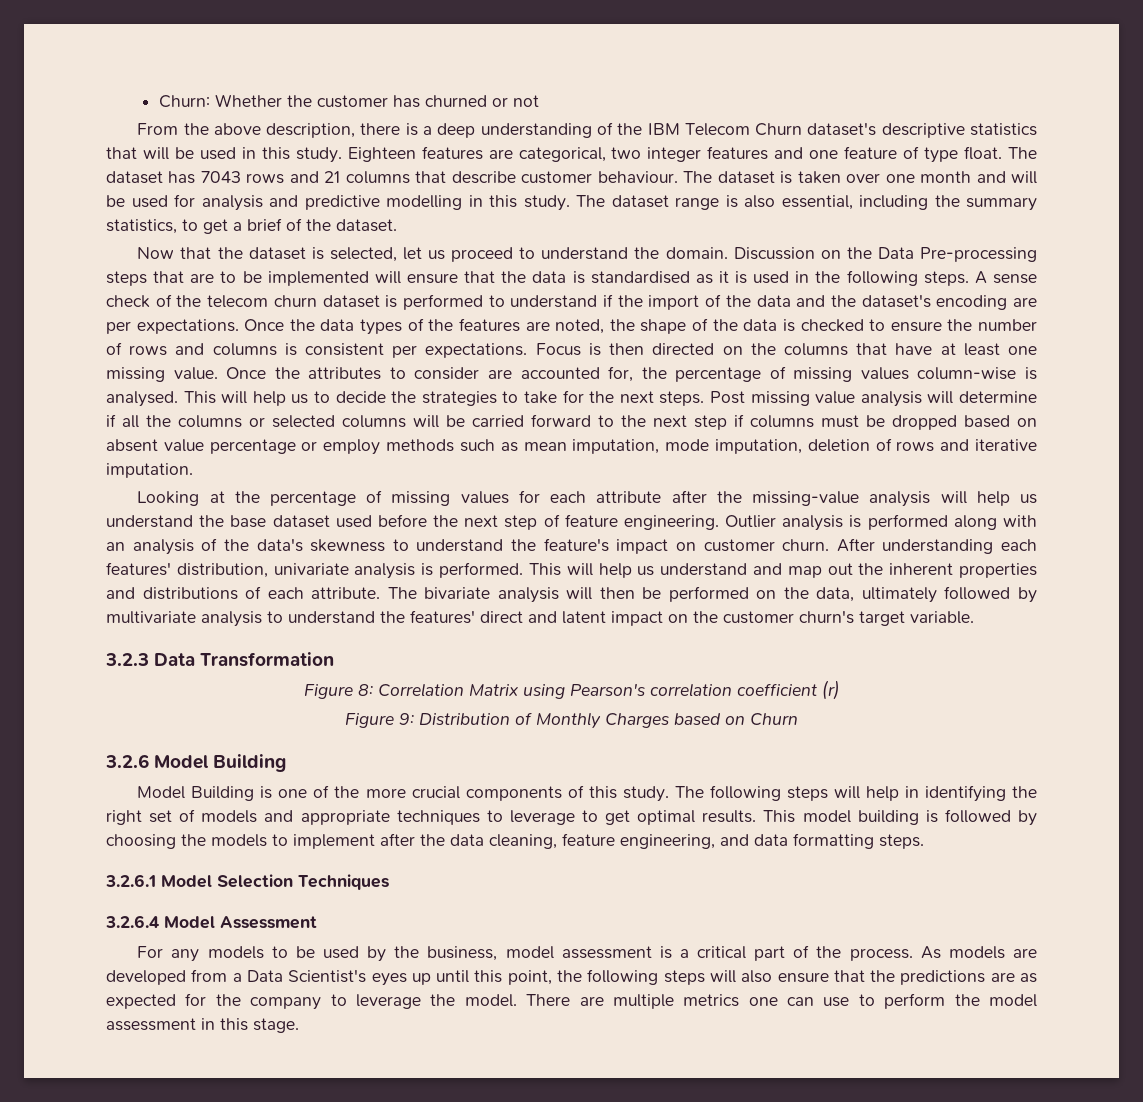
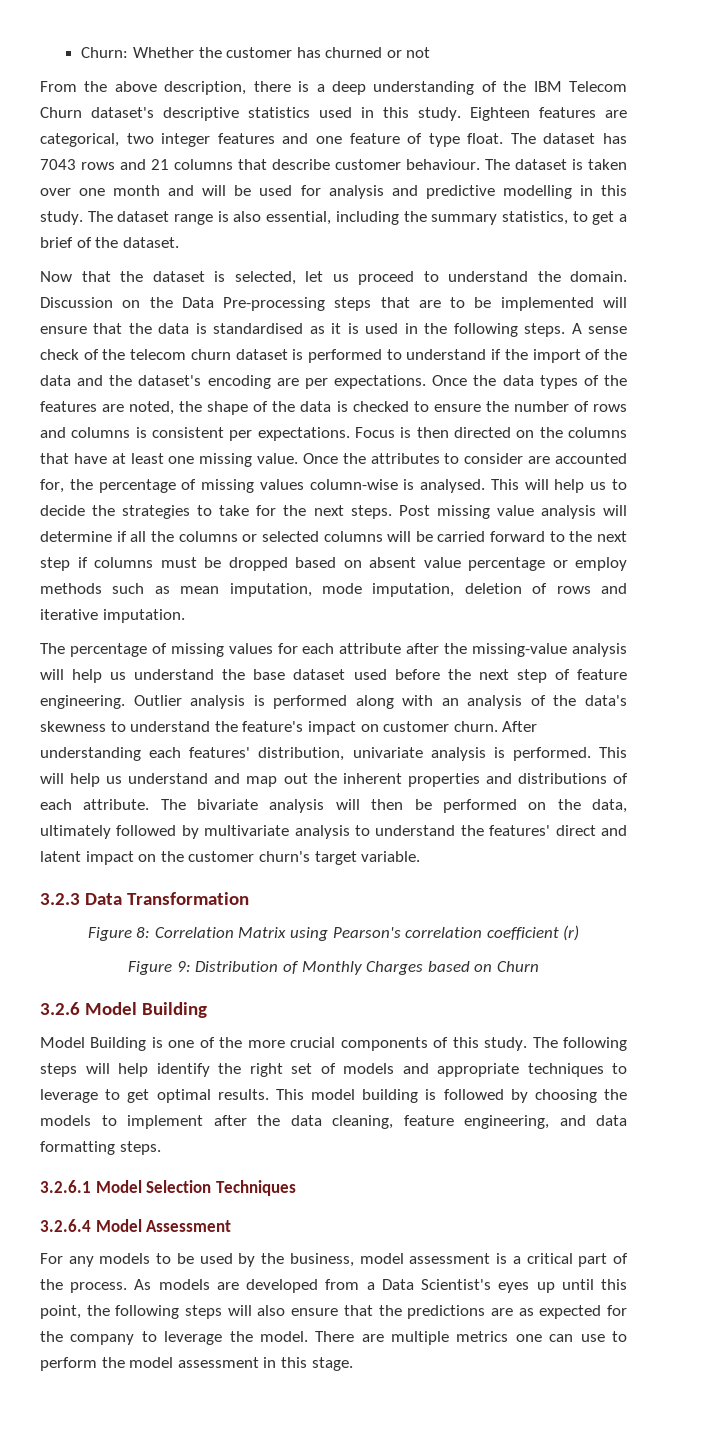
[106,147,194,160] that will be -> (310, 112) none
[137,491,260,506] Looking at the -> [40,643,65,654] The
[904,785,1006,802] in identifying -> [156,1063,210,1077] identify

